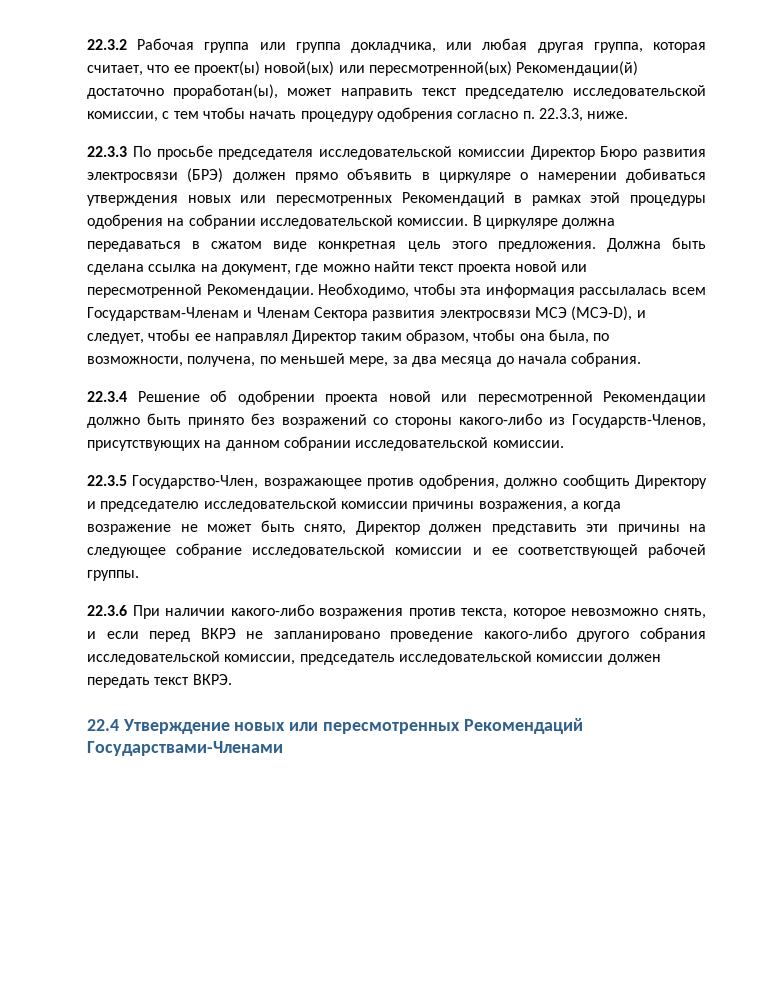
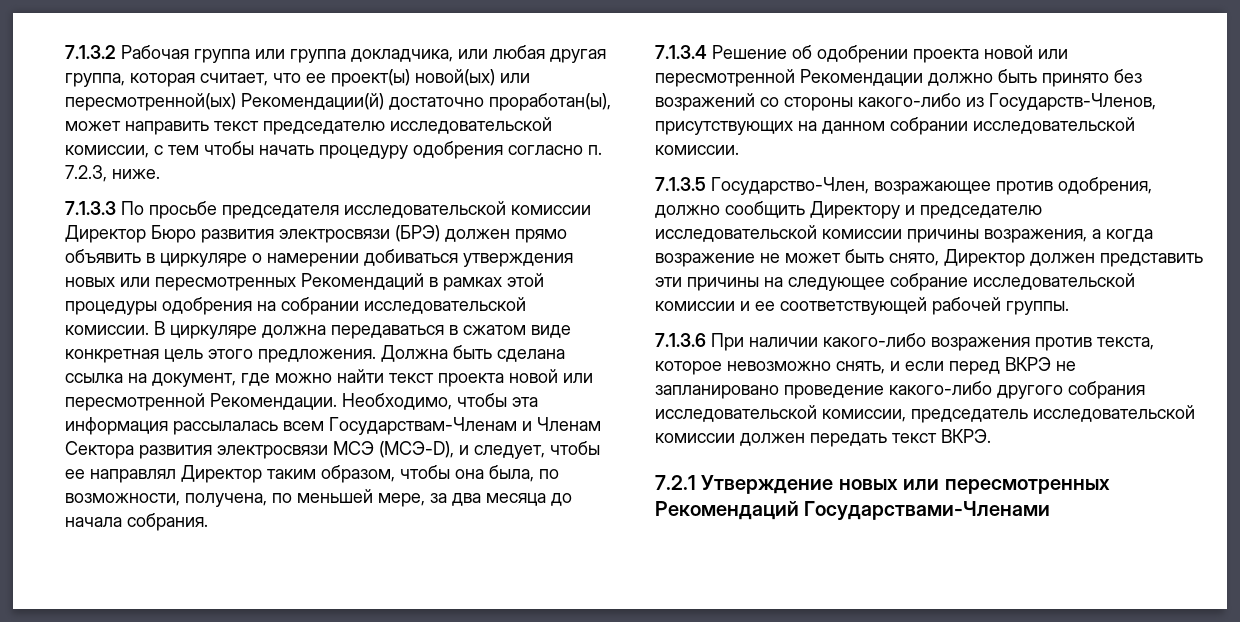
[87,39,127,50] 22.3.2 -> [65,45,116,59] 7.1.3.2
[538,108,583,122] 22.3.3, -> [65,165,107,182] 7.2.3,
[87,146,127,157] 22.3.3 -> [65,201,116,215] 7.1.3.3
[87,391,127,402] 22.3.4 -> [655,45,707,59] 7.1.3.4
[87,475,127,486] 22.3.5 -> [655,177,706,191] 7.1.3.5
[87,605,127,616] 22.3.6 -> [655,333,706,347] 7.1.3.6
[87,719,119,731] 22.4 -> [655,475,696,490] 7.2.1

